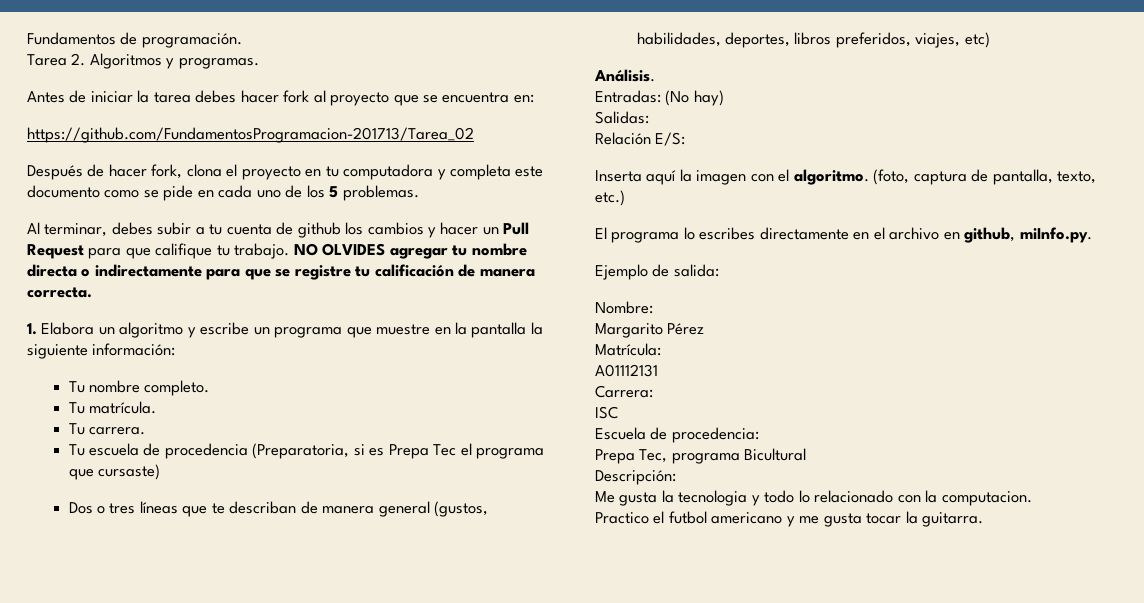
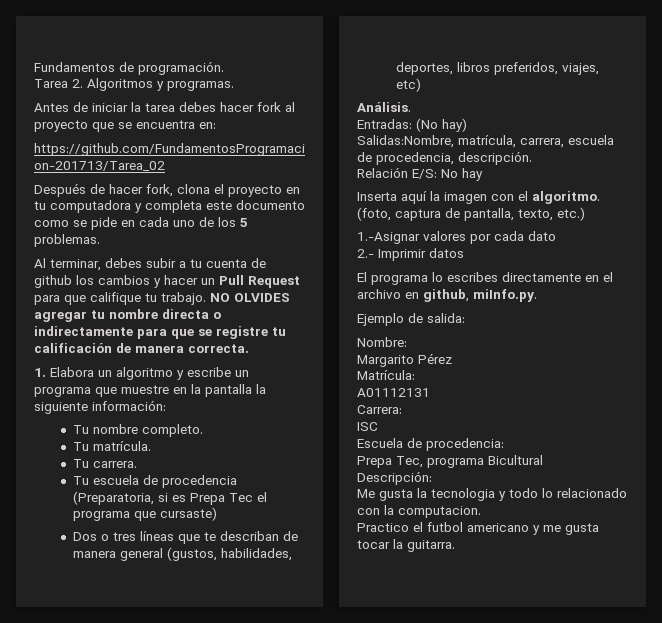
[595,111,649,124] Salidas: -> [357,135,614,148] [357,151,532,165] Salidas:Nombre, matrícula, carrera, escuela de procedencia, descripción.
(686, 139) none -> [441,168,483,181] No hay
(625, 198) none -> [357,231,556,244] [357,248,464,261] // 1.-Asignar valores por cada dato // 2.- Imprimir datos

